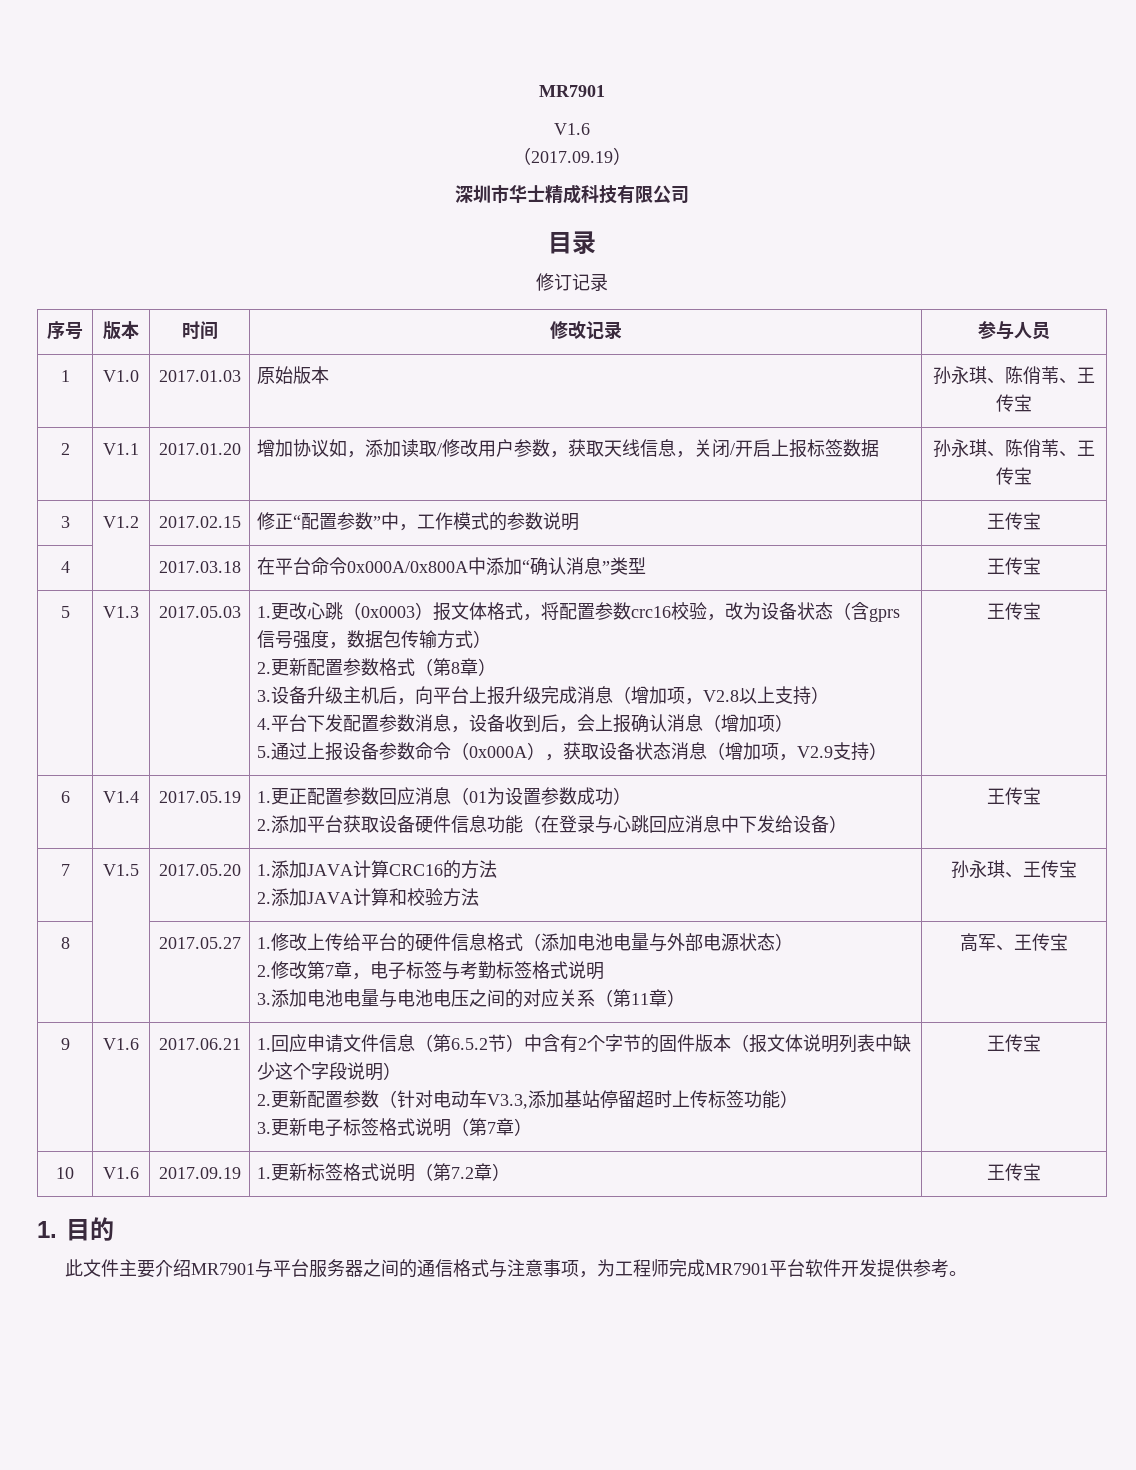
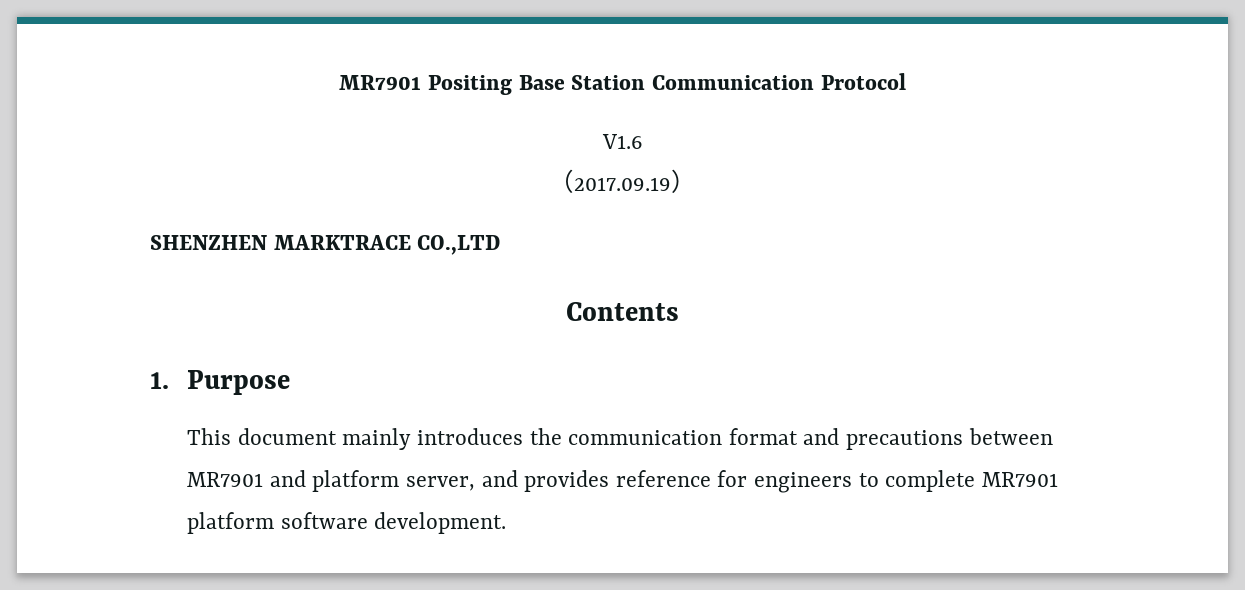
[539,85,605,97] [554,123,590,135] [513,147,631,165] [455,184,689,204] [548,231,596,255] [536,273,608,291] [47,321,83,340] [103,321,139,340] [181,321,218,340] [549,321,622,340] [978,321,1050,340] [60,370,70,382] [103,370,139,382] [158,370,241,382] [257,366,330,384] [933,366,1095,384] [996,394,1032,412] [60,443,70,455] [103,443,139,455] [158,443,241,455] [257,439,880,458] [933,439,1095,457] [996,467,1032,485] [60,516,70,528] [103,516,139,528] [158,516,241,528] [257,512,580,531] [987,512,1041,530] [60,561,70,573] [158,561,241,573] [257,557,647,576] [987,557,1041,575] [60,606,70,618] [103,606,139,618] [158,606,241,618] [257,602,901,622] [257,630,492,649] [257,658,497,676] [257,686,830,705] [257,714,794,733] [257,742,888,761] [987,602,1041,620] [60,791,70,803] [103,791,139,803] [158,791,241,803] [257,787,632,805] [257,815,848,834] [987,787,1041,805] [60,864,70,876] [103,864,139,876] [158,864,241,876] [257,860,498,879] [257,888,480,907] [951,860,1077,878] [60,937,70,949] [158,937,241,949] [257,933,794,952] [257,961,605,980] [257,989,686,1008] [960,933,1068,952] [60,1038,70,1050] [103,1038,139,1050] [158,1038,241,1050] [257,1034,912,1053] [257,1062,402,1081] [257,1090,799,1109] [257,1118,533,1137] [987,1034,1041,1052] [56,1167,74,1179] [103,1167,139,1179] [158,1167,241,1179] [257,1163,511,1182] [987,1163,1041,1181] [37,1217,114,1241] [64,1259,967,1278] MR7901 // V1.6 // （2017.09.19） // 深圳市华士精成科技有限公司 // 目录 // 修订记录 // 序号 | 版本 | 时间 | 修改记录 | 参与人员 // 1 | V1.0 | 2017.01.03 | 原始版本 | 孙永琪、陈俏苇、王传宝 // 2 | V1.1 | 2017.01.20 | 增加协议如，添加读取/修改用户参数，获取天线信息，关闭/开启上报标签数据 | 孙永琪、陈俏苇、王传宝 // 3 | V1.2 | 2017.02.15 | 修正“配置参数”中，工作模式的参数说明 | 王传宝 // 4 | | 2017.03.18 | 在平台命令0x000A/0x800A中添加“确认消息”类型 | 王传宝 // 5 | V1.3 | 2017.05.03 | 1.更改心跳（0x0003）报文体格式，将配置参数crc16校验，改为设备状态（含gprs信号强度，数据包传输方式） // 2.更新配置参数格式（第8章） // 3.设备升级主机后，向平台上报升级完成消息（增加项，V2.8以上支持） // 4.平台下发配置参数消息，设备收到后，会上报确认消息（增加项） // 5.通过上报设备参数命令（0x000A），获取设备状态消息（增加项，V2.9支持） | 王传宝 // 6 | V1.4 | 2017.05.19 | 1.更正配置参数回应消息（01为设置参数成功） // 2.添加平台获取设备硬件信息功能（在登录与心跳回应消息中下发给设备） | 王传宝 // 7 | V1.5 | 2017.05.20 | 1.添加JAVA计算CRC16的方法 // 2.添加JAVA计算和校验方法 | 孙永琪、王传宝 // 8 | | 2017.05.27 | 1.修改上传给平台的硬件信息格式（添加电池电量与外部电源状态） // 2.修改第7章，电子标签与考勤标签格式说明 // 3.添加电池电量与电池电压之间的对应关系（第11章） | 高军、王传宝 // 9 | V1.6 | 2017.06.21 | 1.回应申请文件信息（第6.5.2节）中含有2个字节的固件版本（报文体说明列表中缺少这个字段说明） // 2.更新配置参数（针对电动车V3.3,添加基站停留超时上传标签功能） // 3.更新电子标签格式说明（第7章） | 王传宝 // 10 | V1.6 | 2017.09.19 | 1.更新标签格式说明（第7.2章） | 王传宝 // 1.目的 // 此文件主要介绍MR7901与平台服务器之间的通信格式与注意事项，为工程师完成MR7901平台软件开发提供参考。 -> [339,73,906,95] [601,134,643,149] [549,169,696,193] [150,235,501,255] [566,302,679,321] [150,370,291,395] [187,428,1053,450] [187,470,1058,493] [187,512,507,534] MR7901 Positing Base Station Communication Protocol // V1.6 // （2017.09.19） // SHENZHEN MARKTRACE CO.,LTD // Contents // 1. Purpose // This document mainly introduces the communication format and precautions between MR7901 and platform server, and provides reference for engineers to complete MR7901 platform software development.

